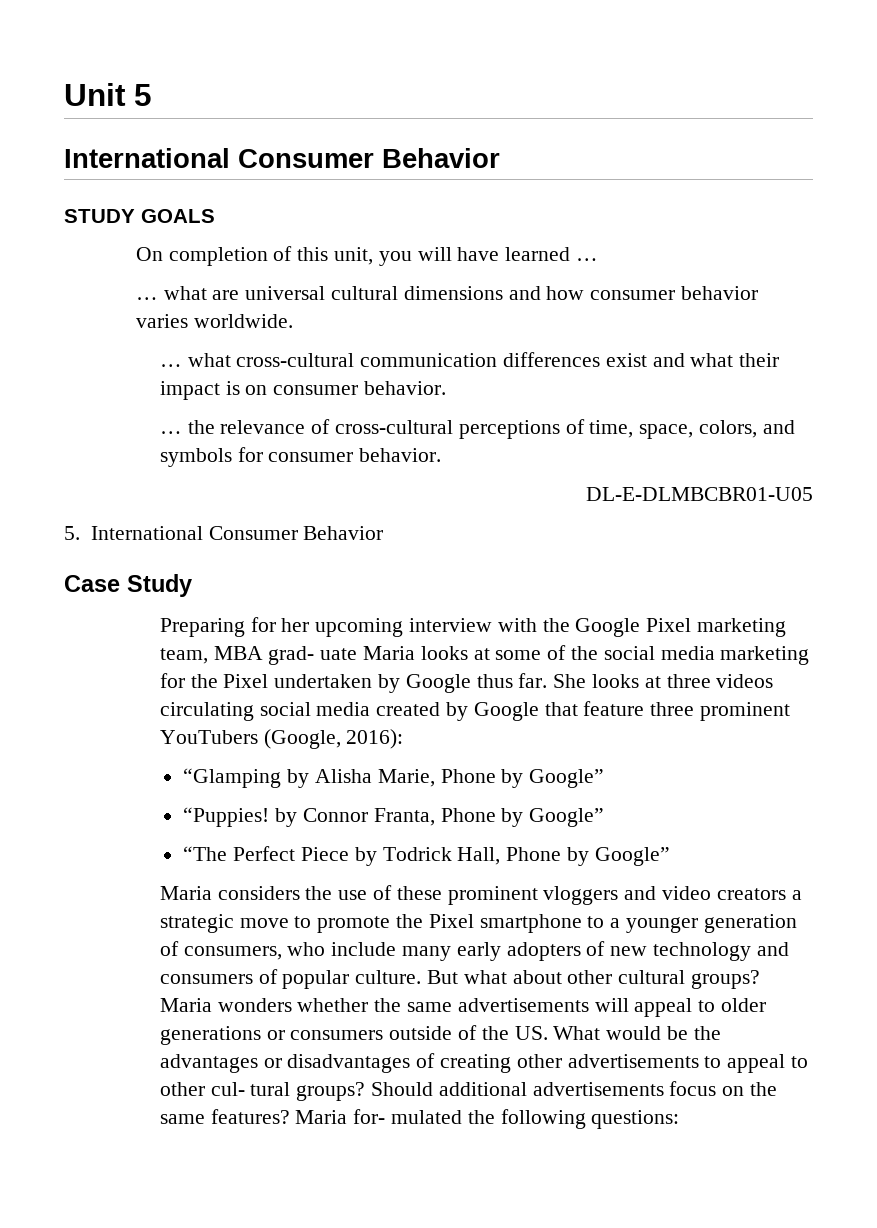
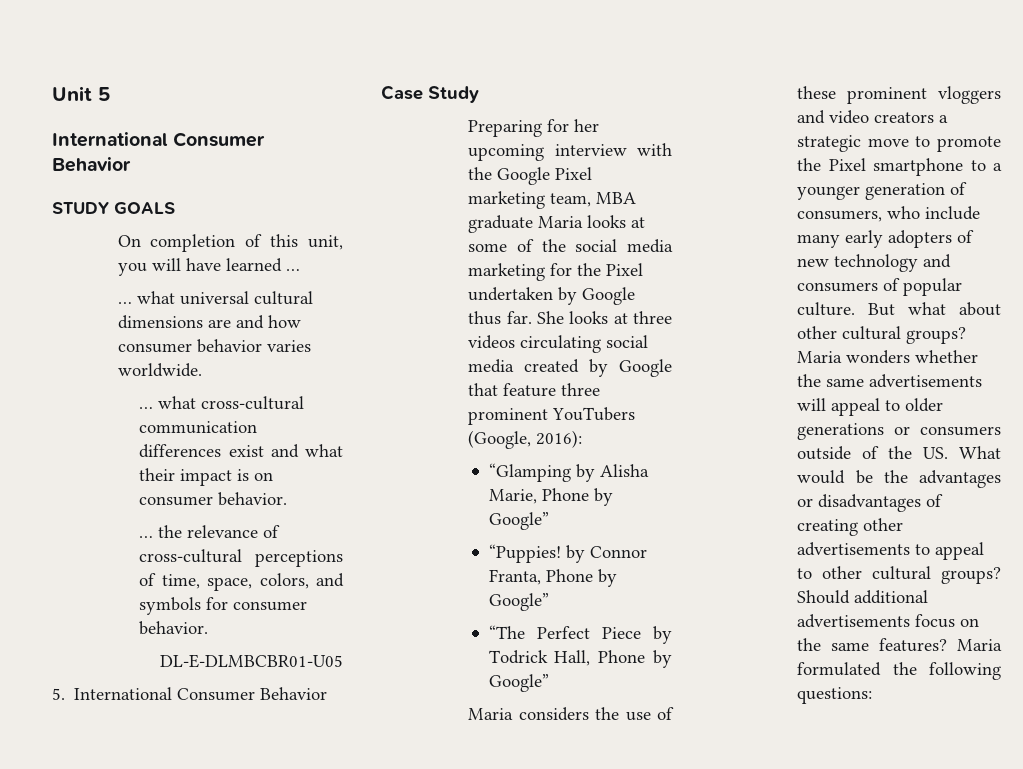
[212,290,240,300] are -> (175, 297) none
(503, 293) none -> [207,319,231,328] are
[268,646,358,665] grad- uate -> [468,215,534,233] graduate
[210,1082,291,1096] cul- tural -> [872,566,932,580] cultural
[353,1109,462,1124] for- mulated -> [797,662,882,676] formulated

